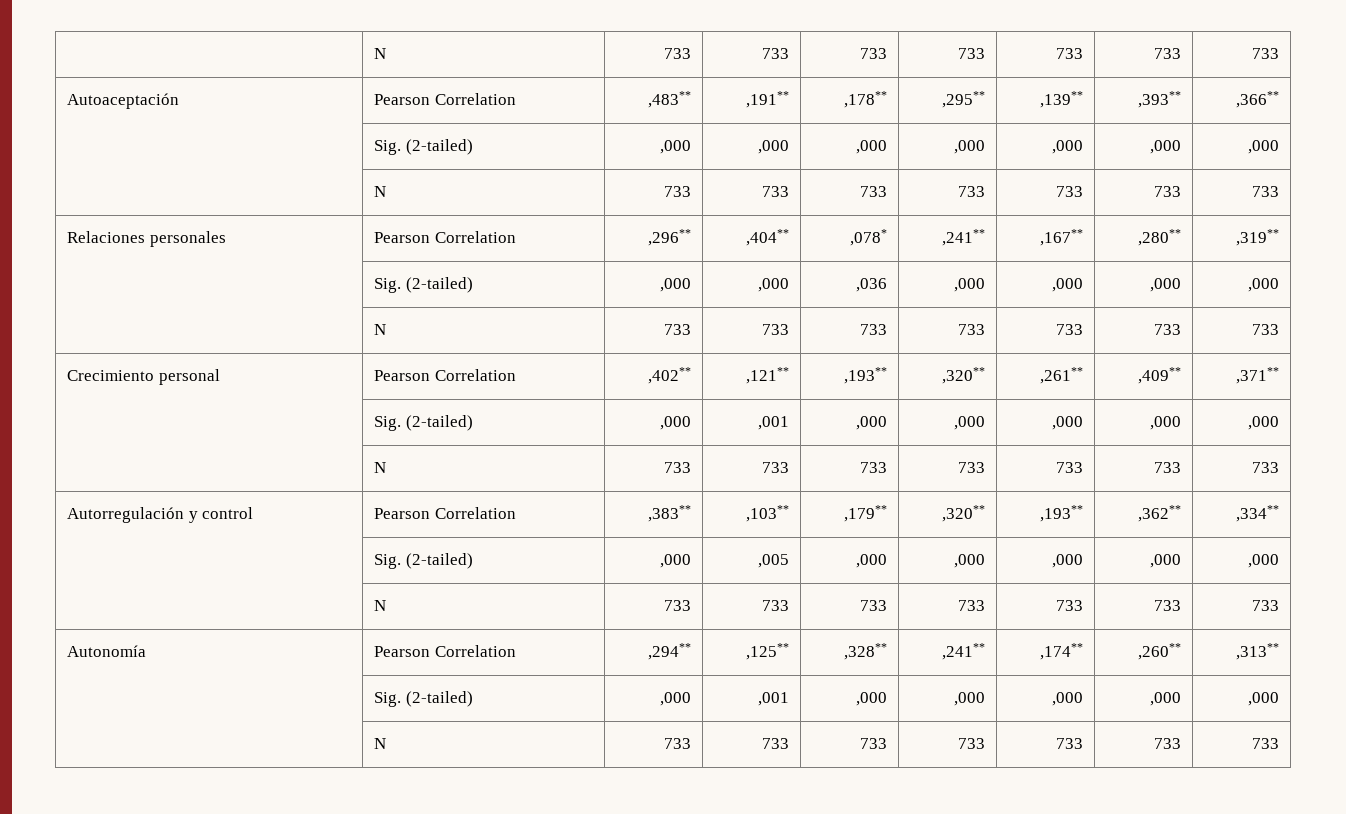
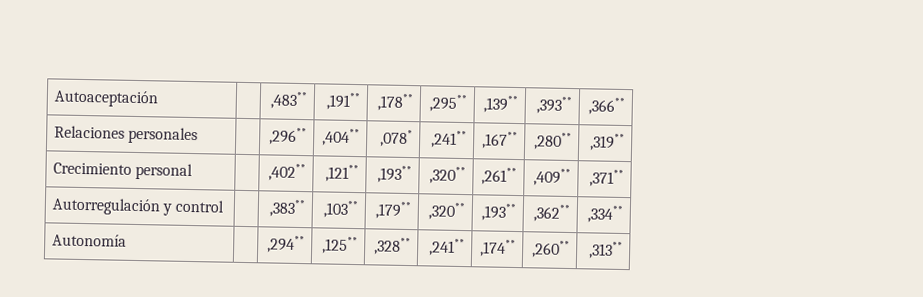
[374,48,387,59] [663,48,691,59] [761,48,789,59] [859,48,887,59] [957,48,985,59] [1055,48,1083,59] [1153,48,1181,59] [1251,48,1279,59] | N | 733 | 733 | 733 | 733 | 733 | 733 | 733 // -> (53, 98) none
[374,93,516,105] Pearson Correlation -> (159, 98) none
[374,139,473,155] [659,140,691,154] [757,140,789,154] [855,140,887,154] [953,140,985,154] [1051,140,1083,154] [1149,140,1181,154] [1247,140,1279,154] [374,186,387,197] [663,186,691,197] [761,186,789,197] [859,186,887,197] [957,186,985,197] [1055,186,1083,197] [1153,186,1181,197] [1251,186,1279,197] // | Sig. (2-tailed) | ,000 | ,000 | ,000 | ,000 | ,000 | ,000 | ,000 // | N | 733 | 733 | 733 | 733 | 733 | 733 | 733 -> (626, 106) none
[374,231,516,243] Pearson Correlation -> (199, 135) none
[374,277,473,293] [659,278,691,292] [757,278,789,292] [855,278,887,292] [953,278,985,292] [1051,278,1083,292] [1149,278,1181,292] [1247,278,1279,292] [374,324,387,335] [663,324,691,335] [761,324,789,335] [859,324,887,335] [957,324,985,335] [1055,324,1083,335] [1153,324,1181,335] [1251,324,1279,335] // | Sig. (2-tailed) | ,000 | ,000 | ,036 | ,000 | ,000 | ,000 | ,000 // | N | 733 | 733 | 733 | 733 | 733 | 733 | 733 -> (626, 142) none
[374,369,516,381] Pearson Correlation -> (194, 171) none
[374,415,473,431] [659,416,691,430] [757,416,789,430] [855,416,887,430] [953,416,985,430] [1051,416,1083,430] [1149,416,1181,430] [1247,416,1279,430] [374,462,387,473] [663,462,691,473] [761,462,789,473] [859,462,887,473] [957,462,985,473] [1055,462,1083,473] [1153,462,1181,473] [1251,462,1279,473] // | Sig. (2-tailed) | ,000 | ,001 | ,000 | ,000 | ,000 | ,000 | ,000 // | N | 733 | 733 | 733 | 733 | 733 | 733 | 733 -> (625, 178) none
[374,507,516,519] Pearson Correlation -> (225, 206) none
[374,553,473,569] [659,554,691,568] [757,554,789,568] [855,554,887,568] [953,554,985,568] [1051,554,1083,568] [1149,554,1181,568] [1247,554,1279,568] [374,600,387,611] [663,600,691,611] [761,600,789,611] [859,600,887,611] [957,600,985,611] [1055,600,1083,611] [1153,600,1181,611] [1251,600,1279,611] // | Sig. (2-tailed) | ,000 | ,005 | ,000 | ,000 | ,000 | ,000 | ,000 // | N | 733 | 733 | 733 | 733 | 733 | 733 | 733 -> (624, 214) none
[374,645,516,657] Pearson Correlation -> (127, 240) none
[374,691,473,707] [659,692,691,706] [757,692,789,706] [855,692,887,706] [953,692,985,706] [1051,692,1083,706] [1149,692,1181,706] [1247,692,1279,706] [374,738,387,749] [663,738,691,749] [761,738,789,749] [859,738,887,749] [957,738,985,749] [1055,738,1083,749] [1153,738,1181,749] [1251,738,1279,749] // | Sig. (2-tailed) | ,000 | ,001 | ,000 | ,000 | ,000 | ,000 | ,000 // | N | 733 | 733 | 733 | 733 | 733 | 733 | 733 -> (624, 250) none

